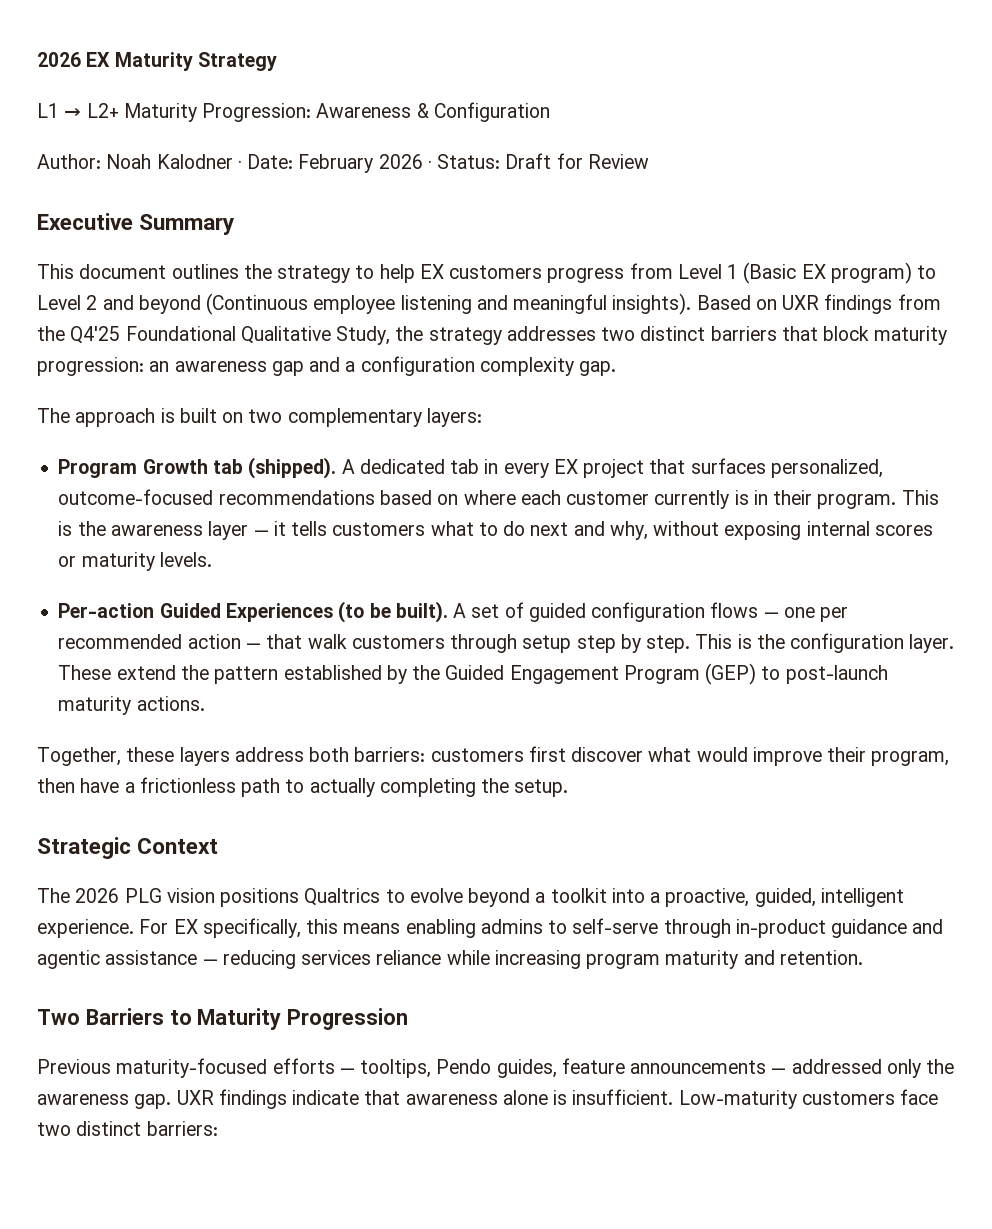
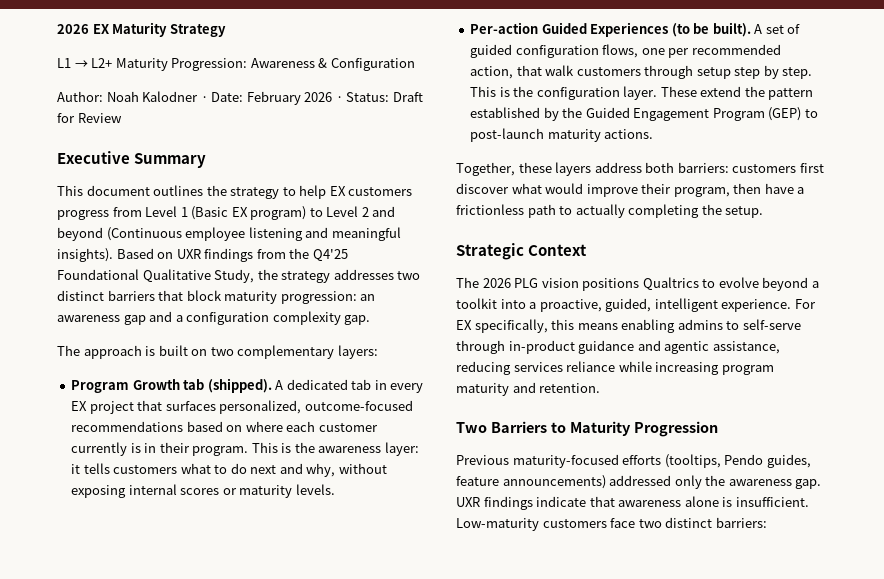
[208,521,269,540] layer — -> [384,442,419,456] layer:
[710,602,779,618] flows — -> [602,44,639,58] flows,
[187,634,261,649] action — -> [470,66,514,79] action,
[105,950,218,965] assistance — -> [712,341,780,354] assistance,
[339,1059,432,1078] — tooltips, -> [664,454,721,468] (tooltips,
[630,1060,787,1074] announcements — -> [502,475,606,489] announcements)

